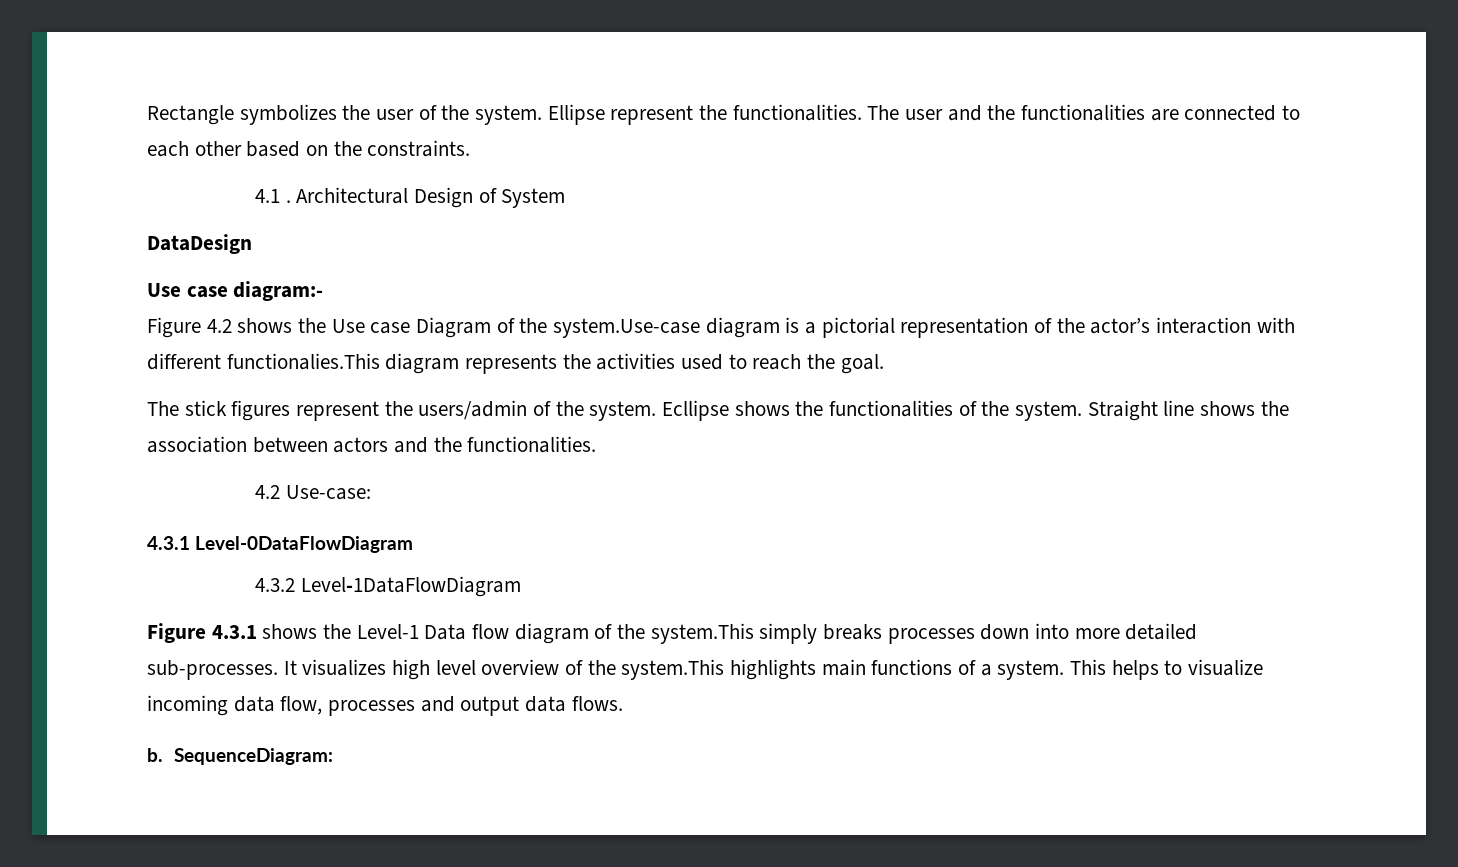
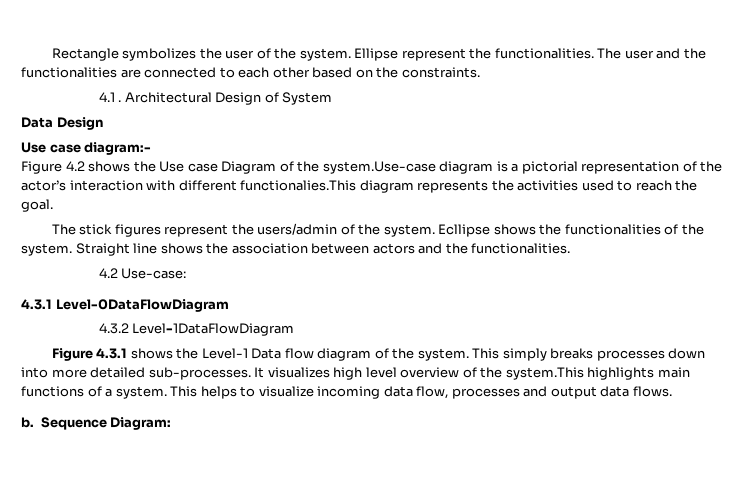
[147,234,252,254] DataDesign -> [21,117,103,130] Data Design
[650,623,754,644] system.This -> [417,348,500,361] system. This
[173,748,333,765] SequenceDiagram: -> [40,417,172,430] Sequence Diagram:

